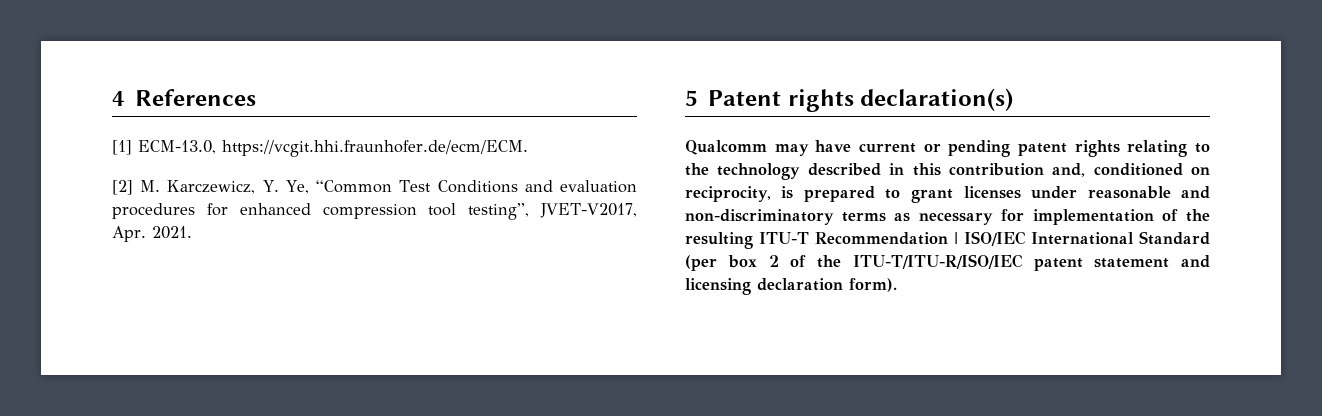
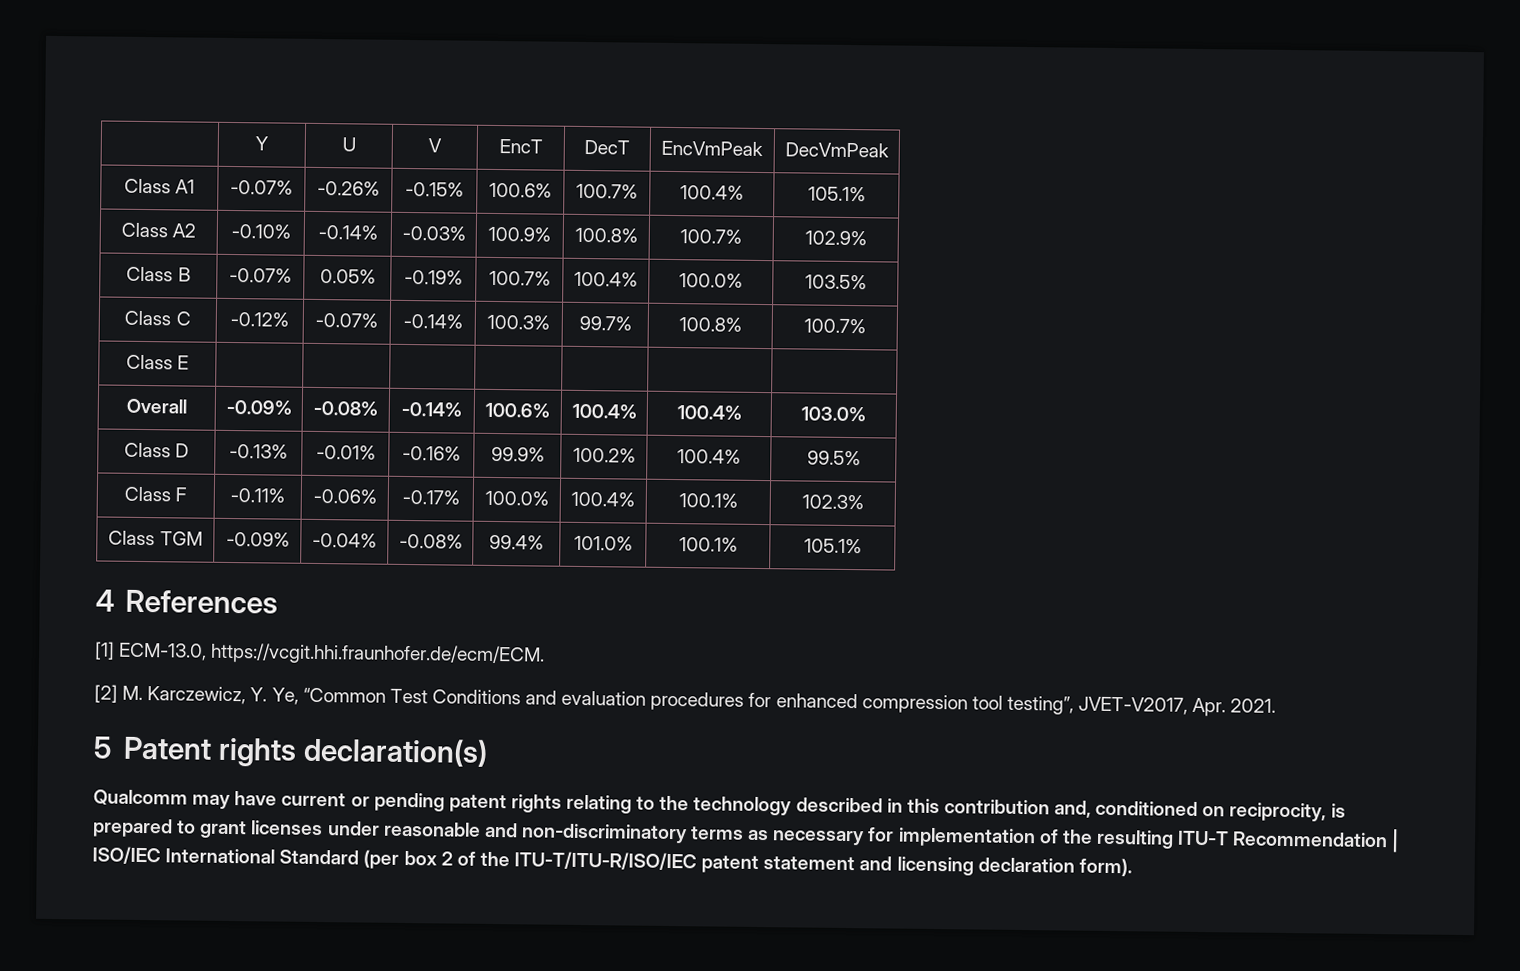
(112, 98) none -> [254,136,269,151] [341,137,356,152] [428,138,442,153] [498,139,543,154] [584,139,630,155] [661,140,763,157] [784,142,889,158] [123,178,196,194] [230,179,293,195] [317,180,380,196] [405,181,464,197] [489,182,552,198] [576,183,638,199] [680,185,744,200] [807,186,866,202] [120,222,197,238] [230,223,291,239] [317,224,378,240] [401,225,466,241] [488,226,551,242] [574,227,638,243] [680,229,742,244] [804,230,867,246] [126,266,191,282] [229,267,292,283] [319,268,376,284] [404,269,463,285] [488,270,551,286] [574,271,638,287] [679,273,743,288] [804,274,867,290] [124,310,191,326] [230,311,289,327] [315,312,378,328] [402,313,463,329] [487,314,550,330] [578,315,632,331] [678,317,742,332] [803,318,866,334] [125,354,190,370] [126,398,187,414] [225,399,292,415] [313,400,378,416] [401,401,462,417] [485,402,550,418] [571,403,637,419] [676,405,742,420] [801,406,866,422] [123,442,190,458] [229,443,288,459] [315,444,376,460] [402,445,461,461] [490,446,545,462] [572,447,636,463] [677,449,741,464] [806,450,861,466] [123,486,188,502] [230,487,285,503] [312,488,377,504] [401,489,460,505] [484,490,549,506] [571,491,635,507] [678,493,738,508] [801,494,864,510] [108,530,203,546] [225,531,290,547] [312,532,377,548] [398,533,463,549] [489,534,544,550] [573,535,633,551] [678,537,738,552] [803,538,862,554] | Y | U | V | EncT | DecT | EncVmPeak | DecVmPeak // Class A1 | -0.07% | -0.26% | -0.15% | 100.6% | 100.7% | 100.4% | 105.1% // Class A2 | -0.10% | -0.14% | -0.03% | 100.9% | 100.8% | 100.7% | 102.9% // Class B | -0.07% | 0.05% | -0.19% | 100.7% | 100.4% | 100.0% | 103.5% // Class C | -0.12% | -0.07% | -0.14% | 100.3% | 99.7% | 100.8% | 100.7% // Class E | | | | | | | // Overall | -0.09% | -0.08% | -0.14% | 100.6% | 100.4% | 100.4% | 103.0% // Class D | -0.13% | -0.01% | -0.16% | 99.9% | 100.2% | 100.4% | 99.5% // Class F | -0.11% | -0.06% | -0.17% | 100.0% | 100.4% | 100.1% | 102.3% // Class TGM | -0.09% | -0.04% | -0.08% | 99.4% | 101.0% | 100.1% | 105.1% //

